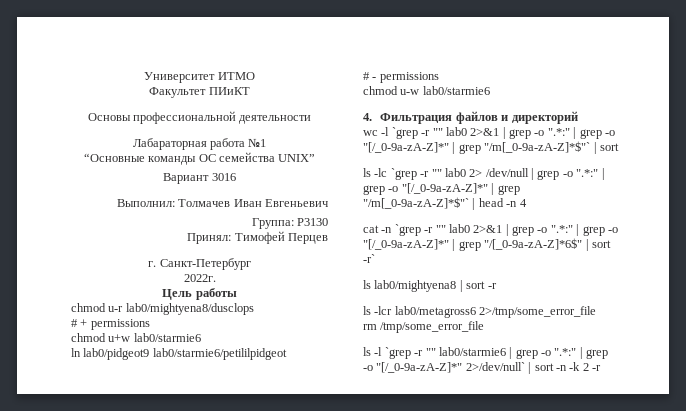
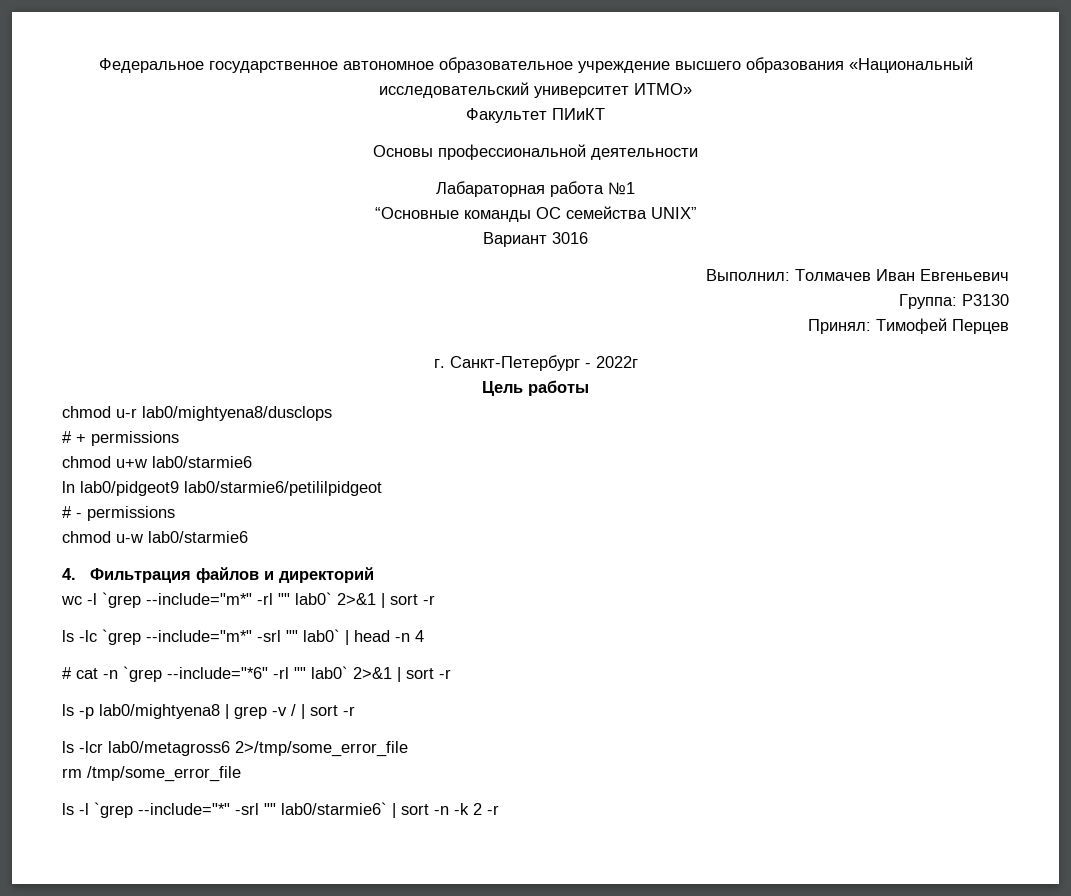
[144,72,255,83] Университет ИТМО -> [98,57,973,73] [379,82,692,98] Федеральное государственное автономное образовательное учреждение высшего образования «Национальный исследовательский университет ИТМО»
[183,274,216,282] // 2022г. -> [584,356,638,368] - 2022г
[421,127,615,139] [363,141,619,154] -r "" lab0 2>&1 | grep -o ".*:" | grep -o "[/_0-9a-zA-Z]*" | grep "/m[_0-9a-zA-Z]*$"` | sort -> [146,592,435,608] --include="m*" -rl "" lab0` 2>&1 | sort -r
[420,168,605,180] [363,183,520,195] [363,197,469,209] -r "" lab0 2> /dev/null | grep -o ".*:" | grep -o "[/_0-9a-zA-Z]*" | grep "/m[_0-9a-zA-Z]*$"` -> [146,629,340,642] --include="m*" -srl "" lab0`
(527, 203) none -> [62,667,72,679] #
[424,224,618,236] [363,238,611,251] [363,254,375,263] [363,280,457,292] -r "" lab0 2>&1 | grep -o ".*:" | grep -o "[/_0-9a-zA-Z]*" | grep "/[_0-9a-zA-Z]*6$" | sort -r` // ls lab0/mightyena8 -> [167,666,451,682] [62,704,296,719] --include="*6" -rl "" lab0` 2>&1 | sort -r // ls -p lab0/mightyena8 | grep -v /
[414,347,609,359] [363,362,525,373] -r "" lab0/starmie6 | grep -o ".*:" | grep -o "[/_0-9a-zA-Z]*" 2>/dev/null` -> [138,802,387,815] --include="*" -srl "" lab0/starmie6`

